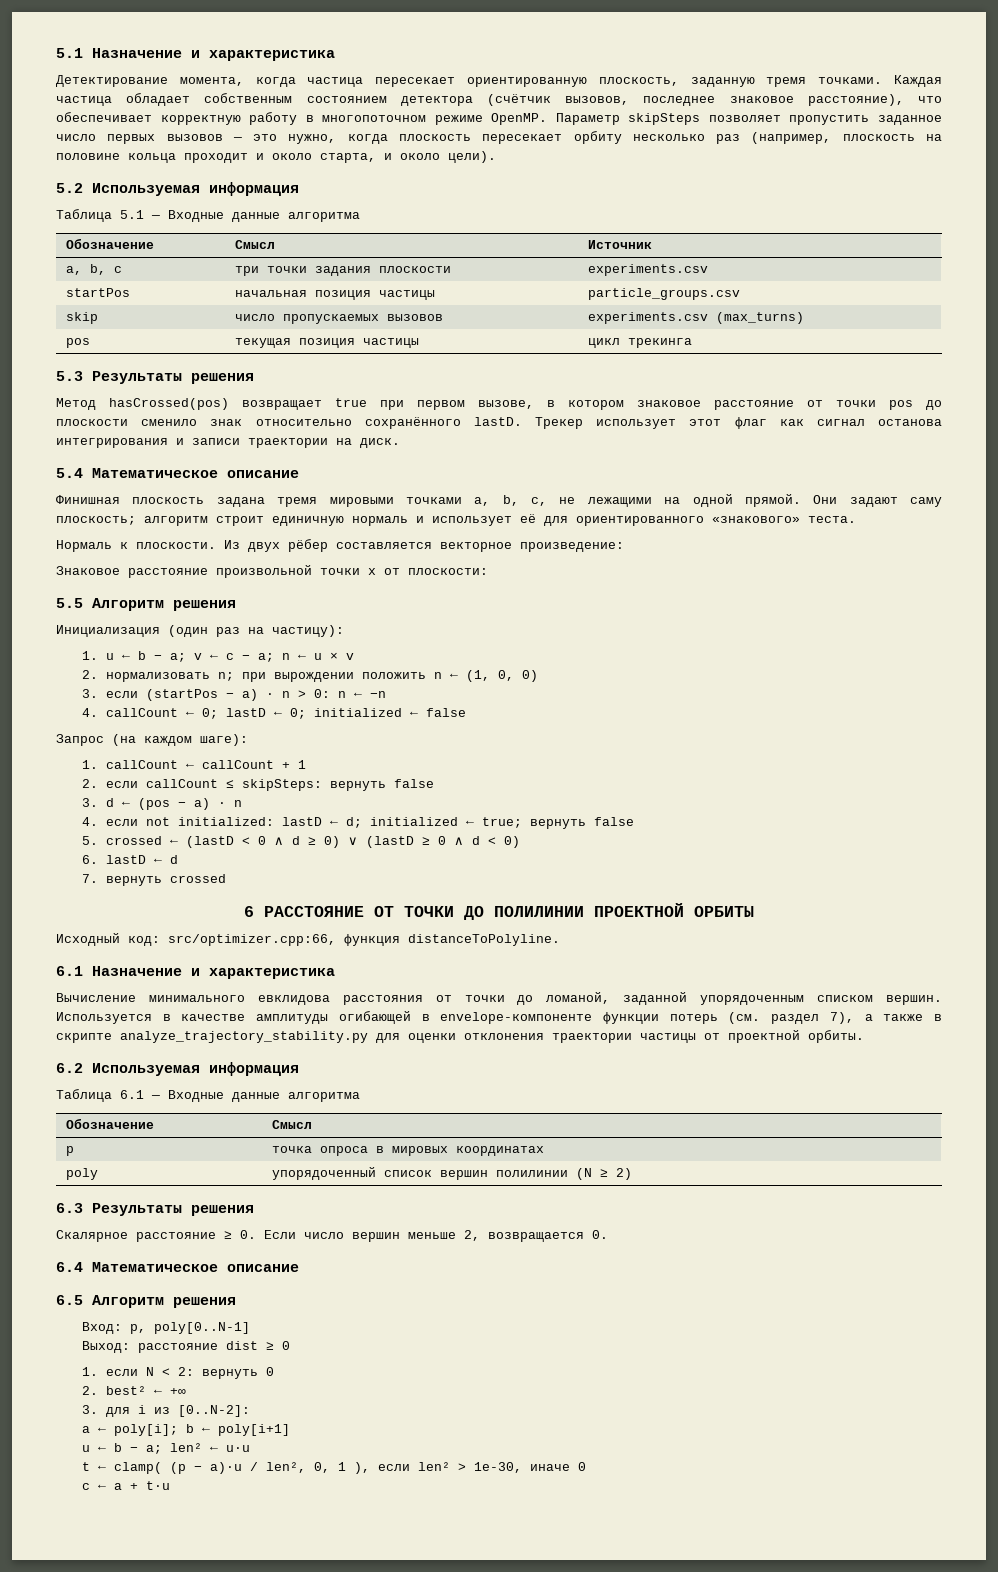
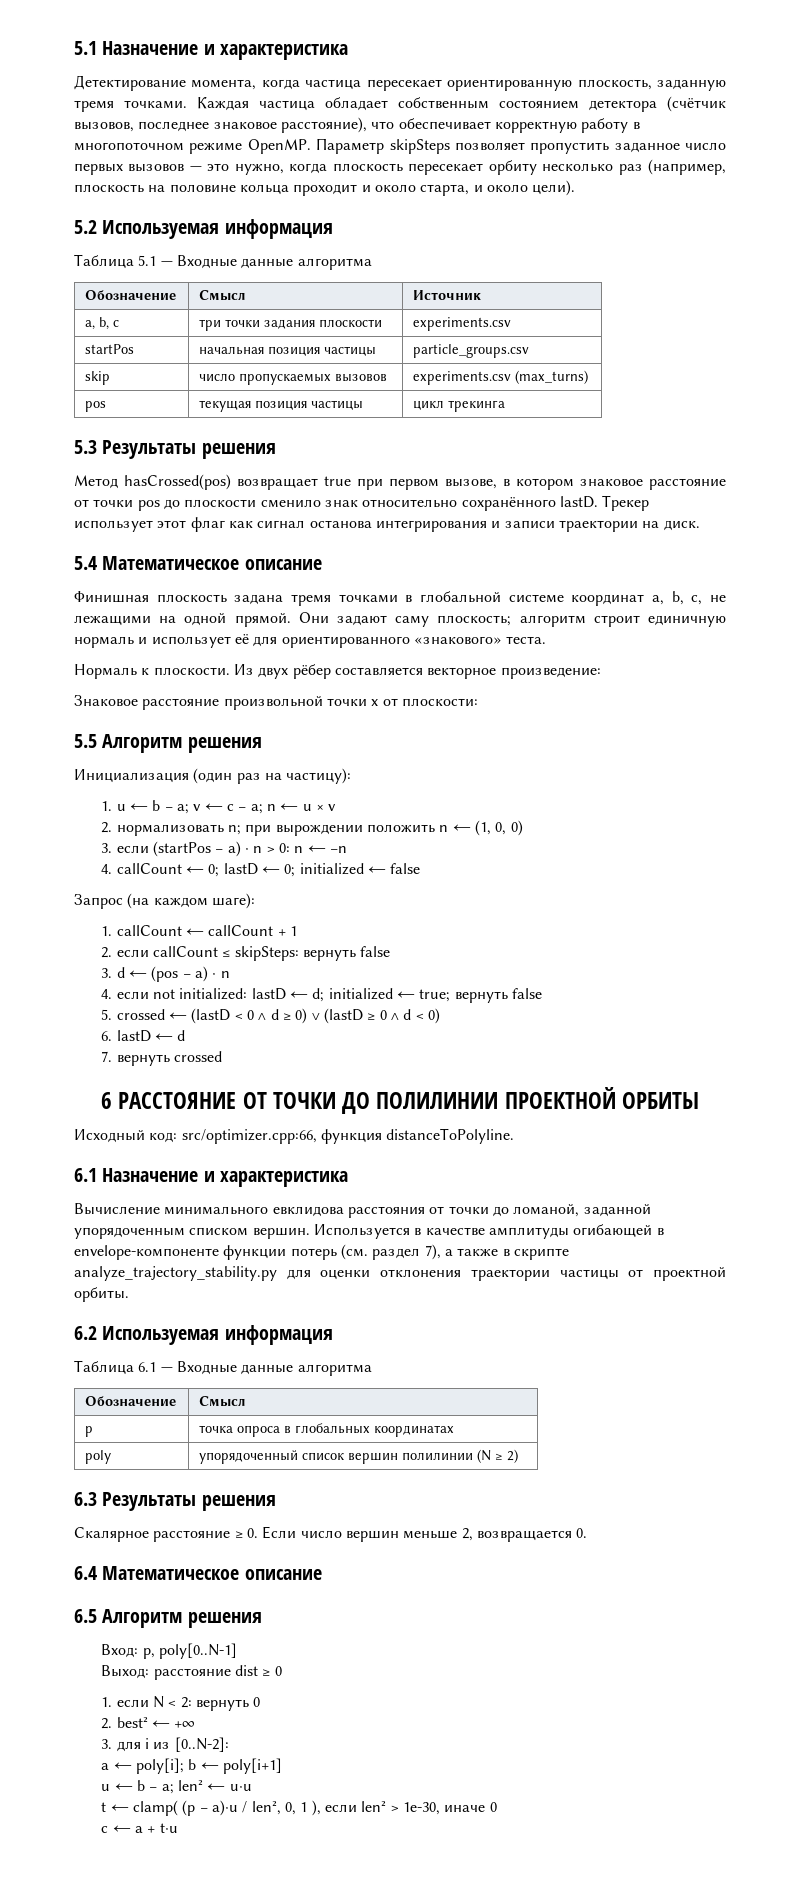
[329,497,462,507] мировыми точками -> [338,591,645,606] точками в глобальной системе координат
[392,1146,449,1156] мировых -> [295,1423,371,1434] глобальных

